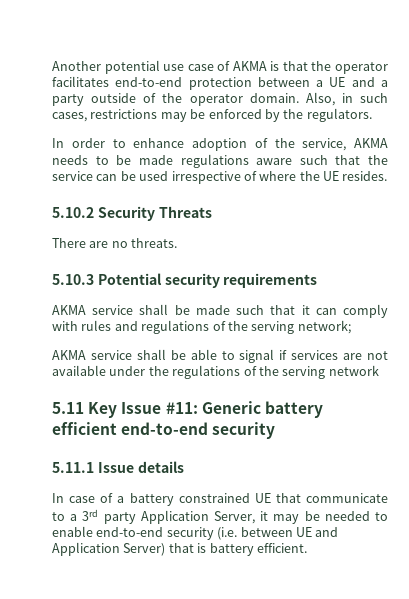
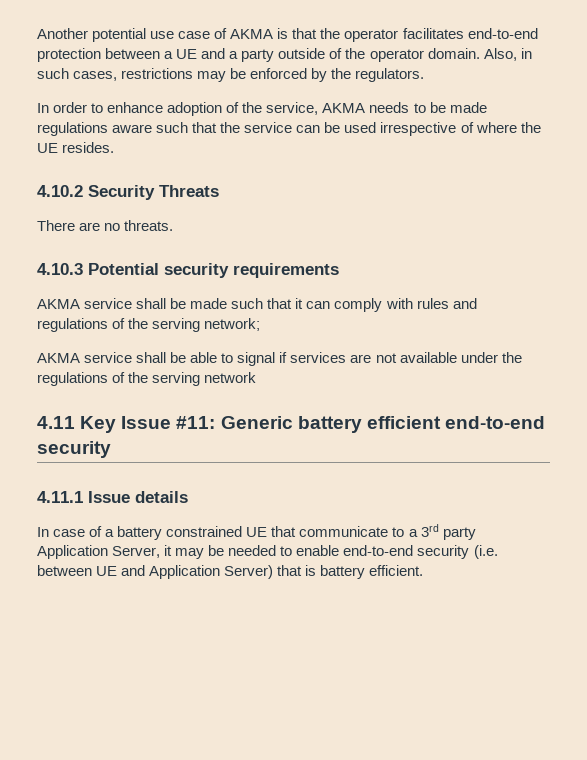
[52,207,94,218] 5.10.2 -> [37,185,83,197] 4.10.2
[52,274,94,285] 5.10.3 -> [37,263,83,275] 4.10.3
[52,402,84,414] 5.11 -> [37,416,75,429] 4.11
[52,462,94,473] 5.11.1 -> [37,491,83,503] 4.11.1

